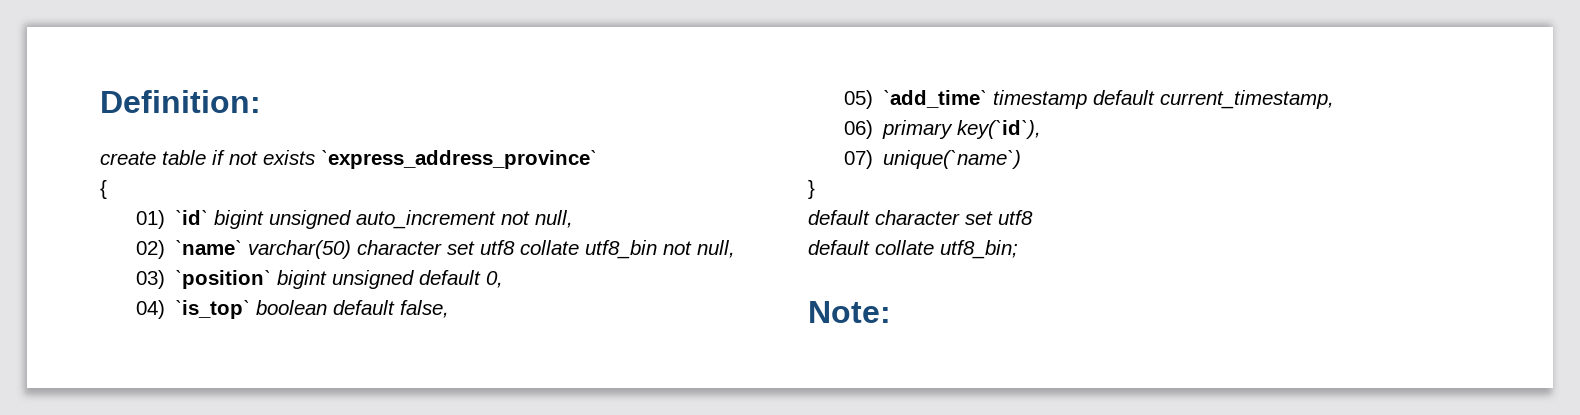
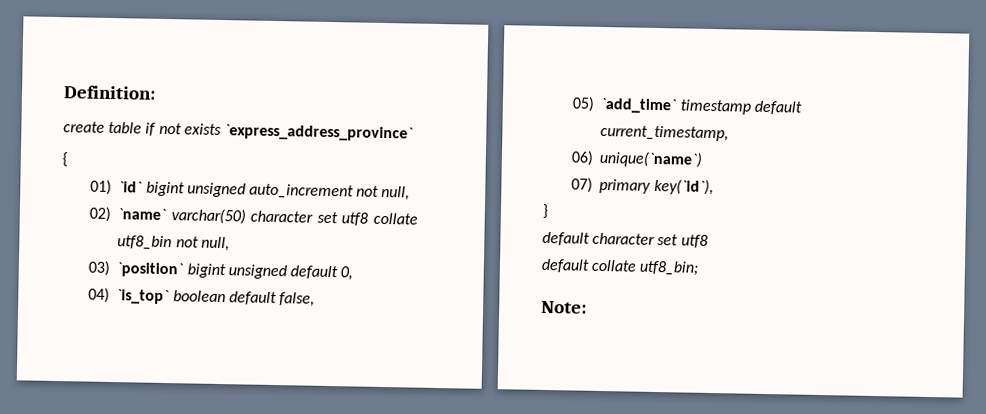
(874, 129) none -> [599,150,704,168] [570,177,593,193] unique(`name`) // 07)
[844,150,1022,169] // 07) unique(`name`) -> (714, 187) none

